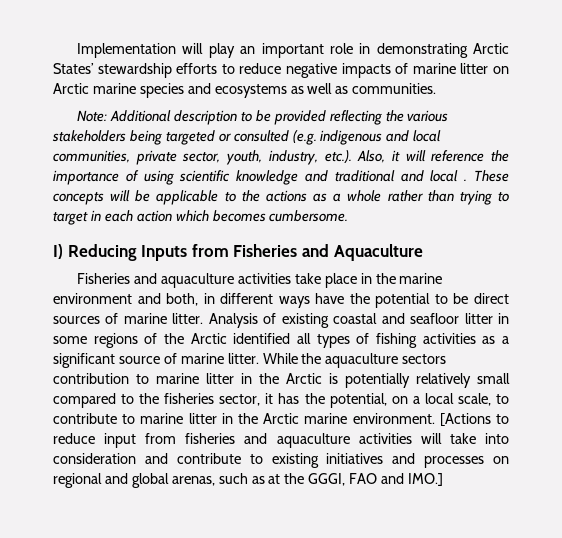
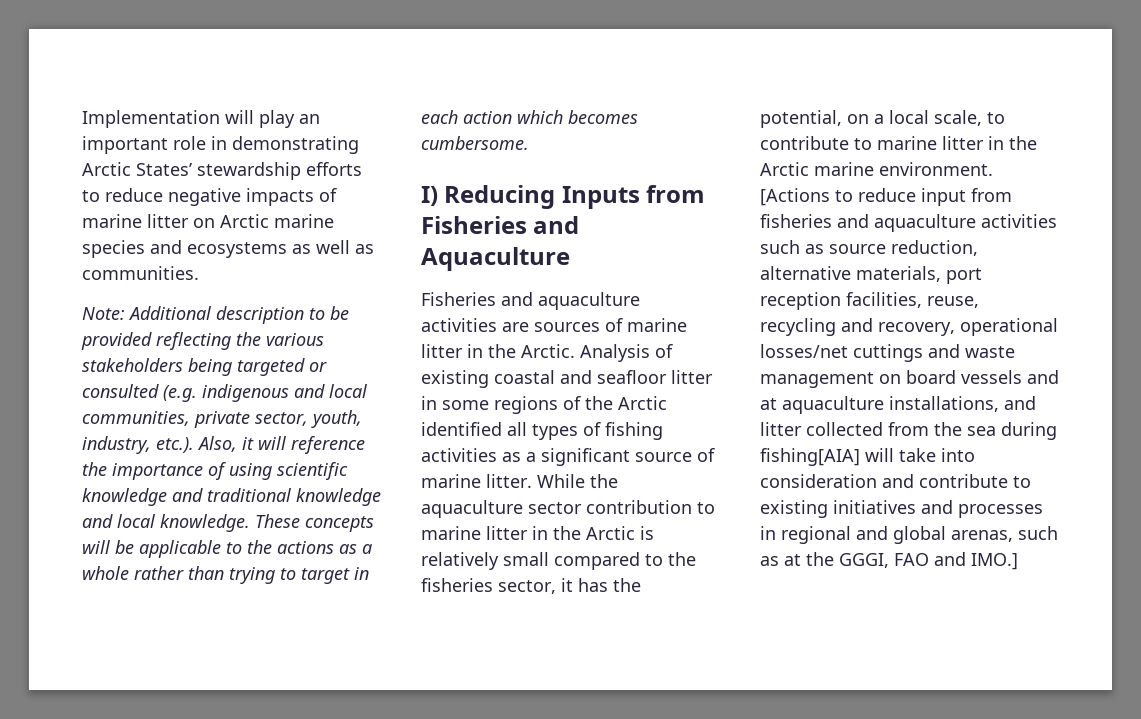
[400,170,468,182] and local . -> [296,488,381,506] [82,514,250,532] knowledge and local knowledge.
[294,273,443,288] [53,293,510,308] [53,313,204,324] take place in the marine environment and both, in different ways have the potential to be direct sources of marine litter. -> [502,318,687,332] [421,344,575,358] are sources of marine litter in the Arctic.
[402,354,447,364] sectors -> [528,502,582,514] sector
[345,373,410,388] potentially -> (654, 533) none
(412, 438) none -> [760,240,978,256] [760,266,982,284] [760,292,979,310] [760,318,1058,336] [760,344,1015,362] [760,370,1059,388] [760,396,1036,414] [760,422,1057,440] [760,448,860,466] such as source reduction, alternative materials, port reception facilities, reuse, recycling and recovery, operational losses/net cuttings and waste management on board vessels and at aquaculture installations, and litter collected from the sea during fishing[AIA]
[493,456,509,464] on -> [760,526,776,540] in

